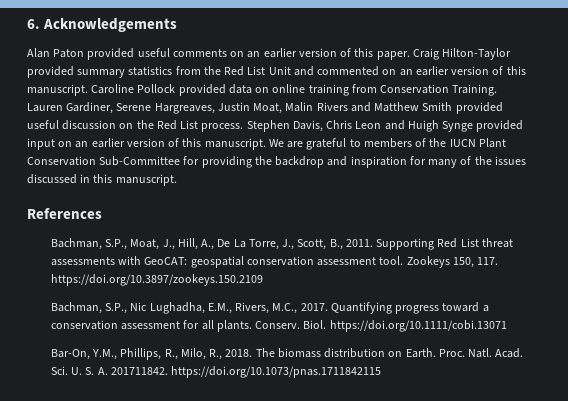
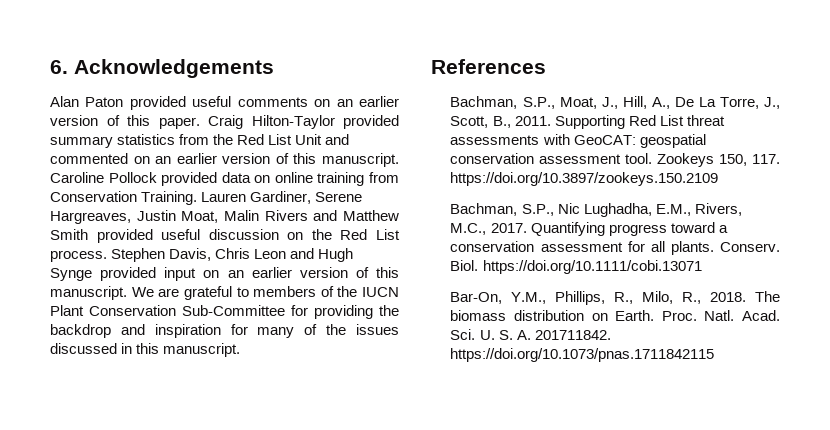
[407,120,439,132] Huigh -> [318,248,354,262] Hugh

